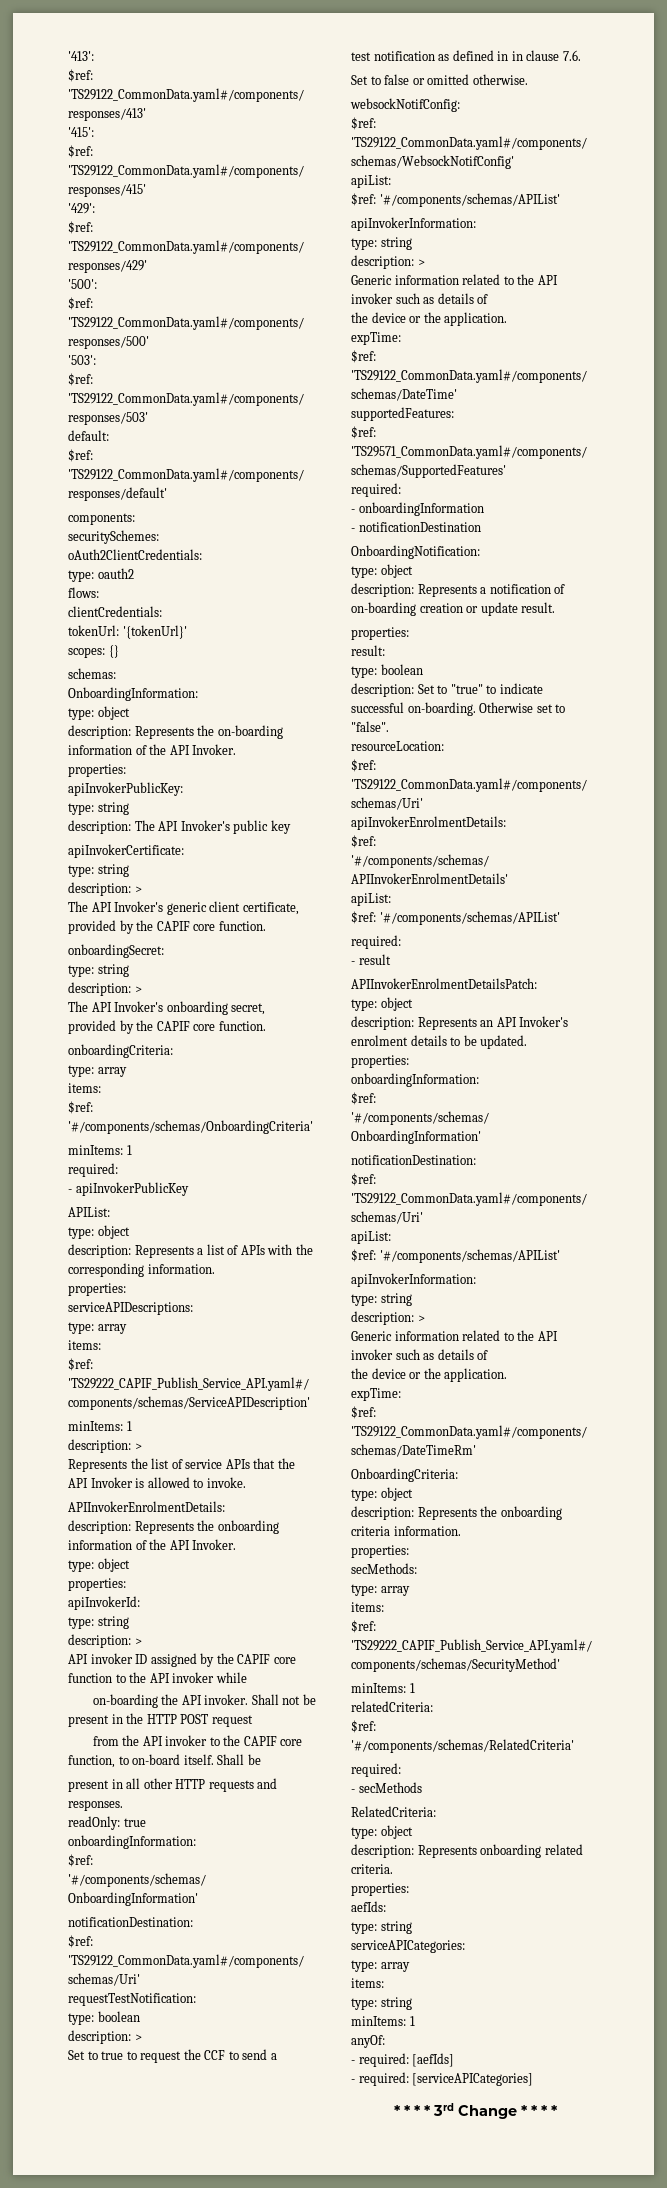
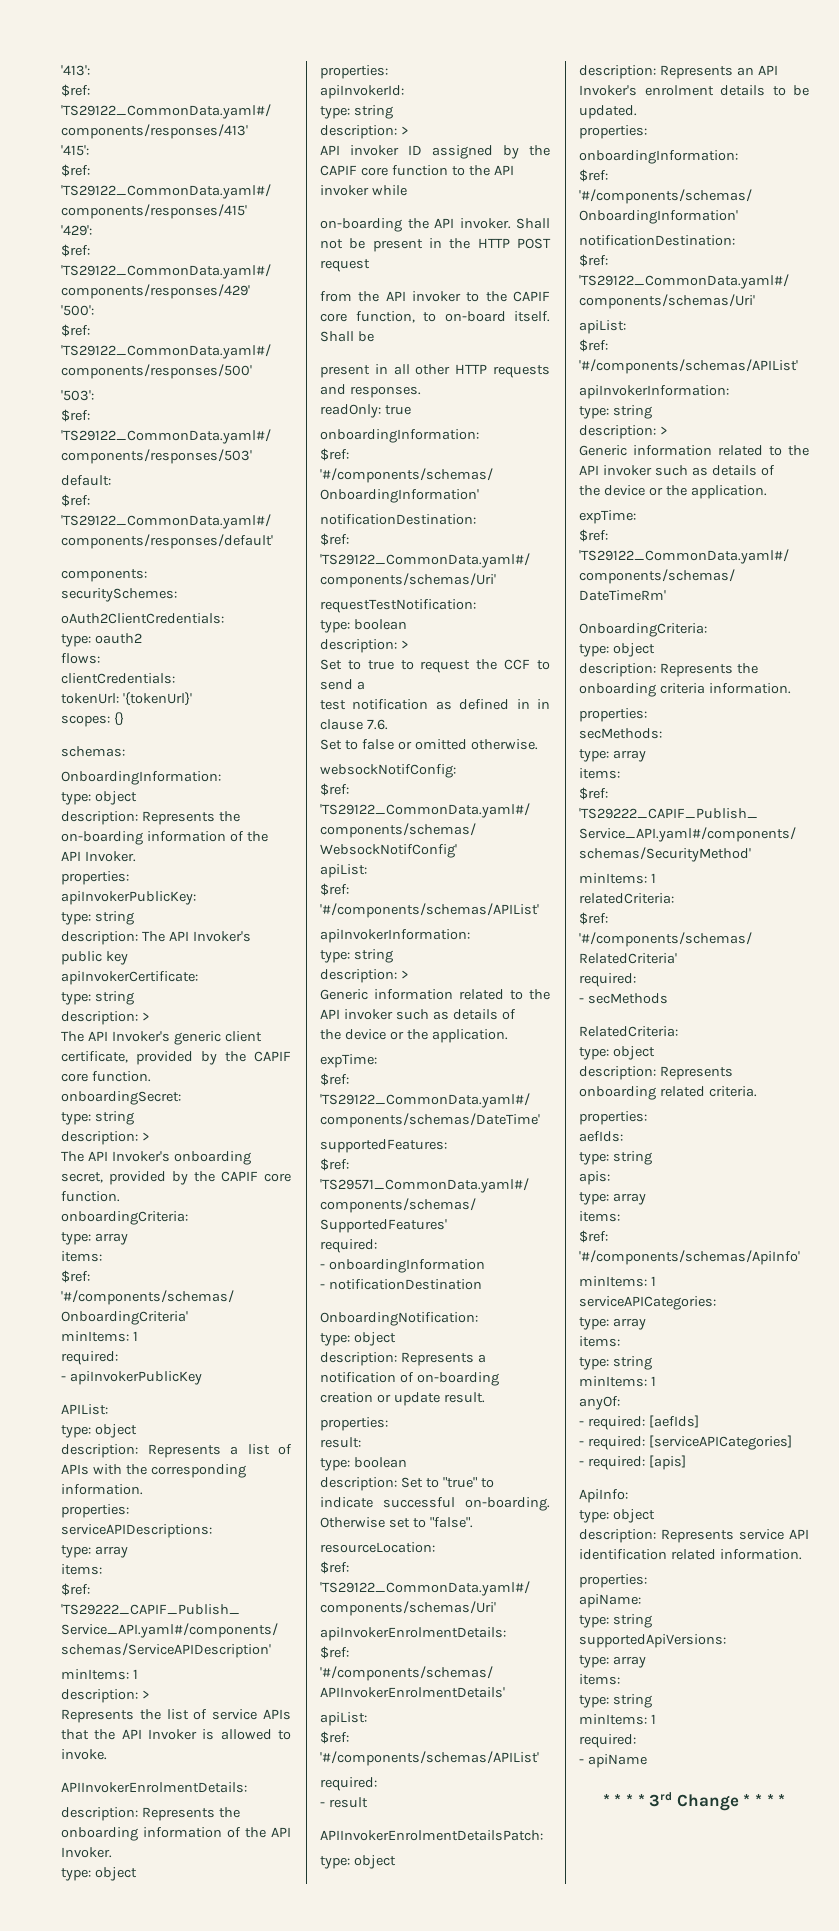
(412, 1927) none -> [579,1171,610,1185] [579,1192,646,1205] [579,1211,620,1222] [579,1230,608,1243] [579,1250,800,1265] [579,1276,656,1287] // apis: // type: array // items: // $ref: '#/components/schemas/ApiInfo' // minItems: 1
(534, 2079) none -> [579,1455,686,1470] [579,1489,628,1503] [579,1509,655,1523] [579,1529,809,1543] [579,1549,802,1560] [579,1574,647,1588] [579,1594,641,1608] [579,1614,652,1628] [579,1634,726,1648] [579,1655,646,1668] [579,1674,620,1685] [579,1694,652,1708] [579,1714,656,1725] [579,1734,636,1748] [579,1754,647,1768] // - required: [apis] // ApiInfo: // type: object // description: Represents service API identification related information. // properties: // apiName: // type: string // supportedApiVersions: // type: array // items: // type: string // minItems: 1 // required: // - apiName

